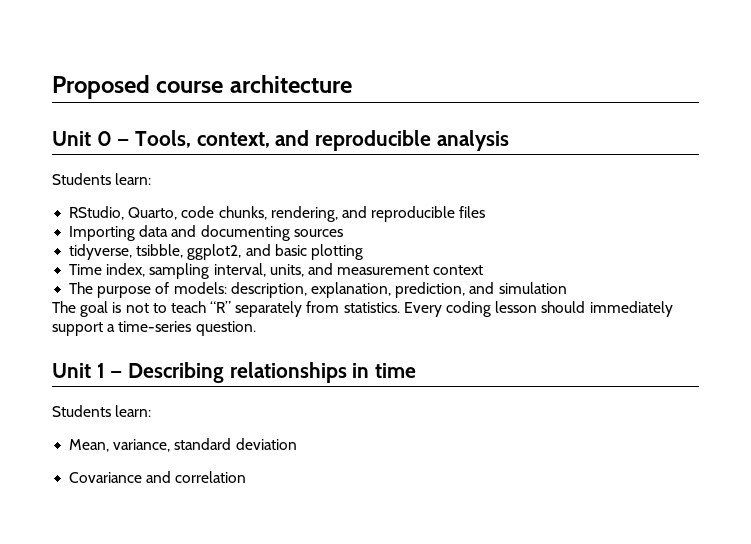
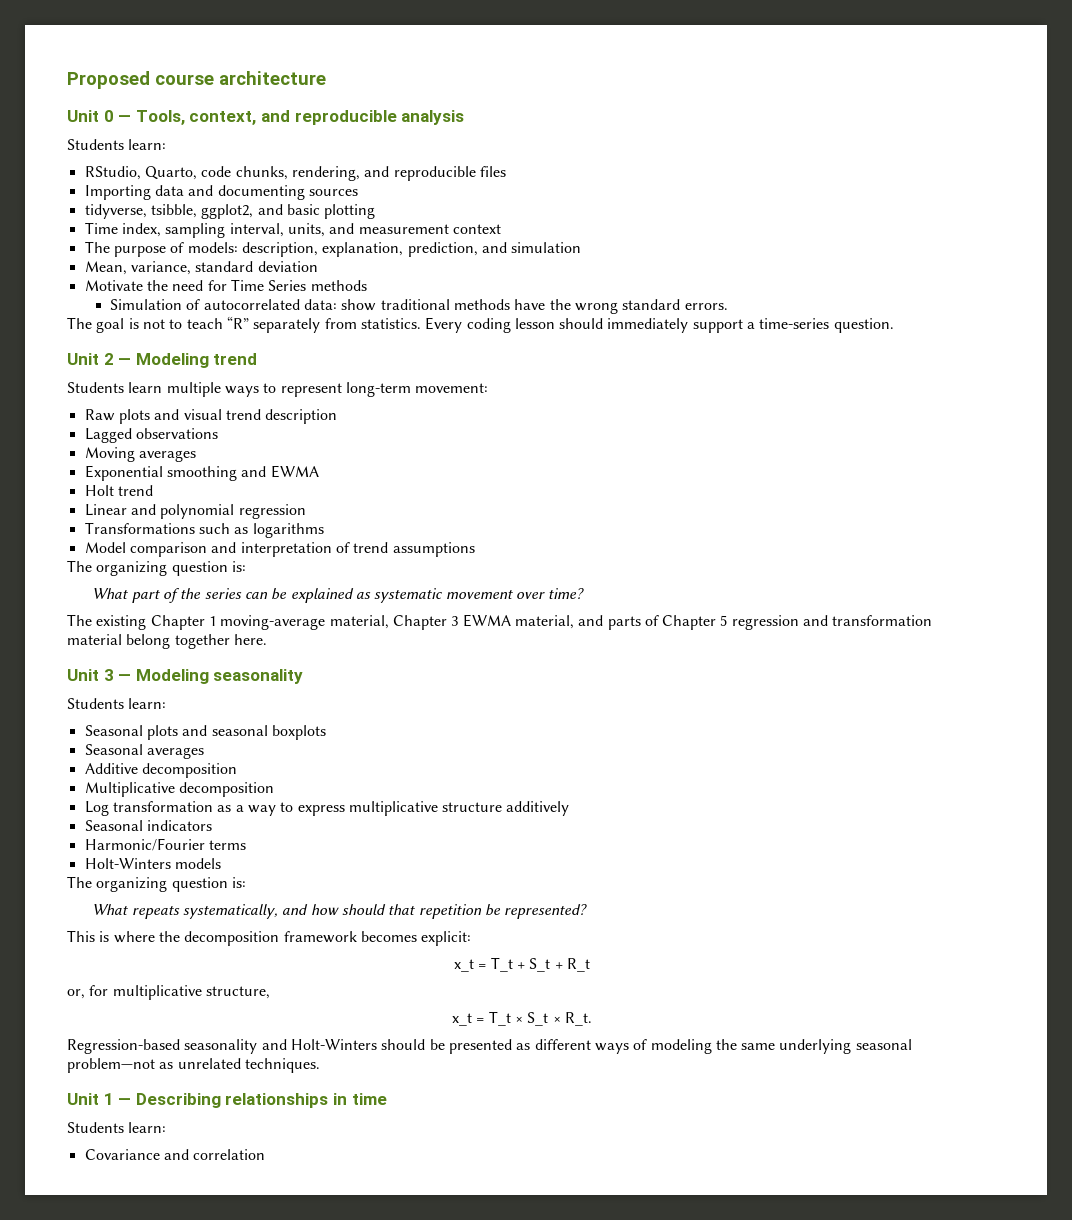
(567, 288) none -> [84,261,318,275] [84,279,367,291] [110,299,728,314] // Mean, variance, standard deviation // Motivate the need for Time Series methods // Simulation of autocorrelated data: show traditional methods have the wrong standard errors.
(256, 328) none -> [67,353,258,368] [67,382,489,397] [84,409,338,424] [84,428,218,443] [84,447,196,462] [84,465,319,481] [84,485,153,496] [84,504,306,519] [84,522,324,538] [84,542,475,557] [67,560,246,576] [92,588,585,603] [67,614,933,630] [67,634,267,649] [67,669,304,684] [67,698,167,709] [84,725,326,740] [84,744,204,759] [84,763,237,778] [84,782,274,797] [84,801,570,816] [84,820,212,831] [84,838,246,851] [84,858,221,869] [67,876,246,892] [92,904,588,919] [67,930,472,946] [454,957,590,972] [67,985,270,1000] [452,1011,592,1026] [67,1039,912,1054] [67,1058,320,1073] // Unit 2 — Modeling trend // Students learn multiple ways to represent long-term movement: // Raw plots and visual trend description // Lagged observations // Moving averages // Exponential smoothing and EWMA // Holt trend // Linear and polynomial regression // Transformations such as logarithms // Model comparison and interpretation of trend assumptions // The organizing question is: // What part of the series can be explained as systematic movement over time? // The existing Chapter 1 moving-average material, Chapter 3 EWMA material, and parts of Chapter 5 regression and transformation material belong together here. // Unit 3 — Modeling seasonality // Students learn: // Seasonal plots and seasonal boxplots // Seasonal averages // Additive decomposition // Multiplicative decomposition // Log transformation as a way to express multiplicative structure additively // Seasonal indicators // Harmonic/Fourier terms // Holt-Winters models // The organizing question is: // What repeats systematically, and how should that repetition be represented? // This is where the decomposition framework becomes explicit: // x_t = T_t + S_t + R_t // or, for multiplicative structure, // x_t = T_t × S_t × R_t. // Regression-based seasonality and Holt-Winters should be presented as different ways of modeling the same underlying seasonal problem—not as unrelated techniques.
[69,438,297,452] // Mean, variance, standard deviation -> (167, 1127) none

